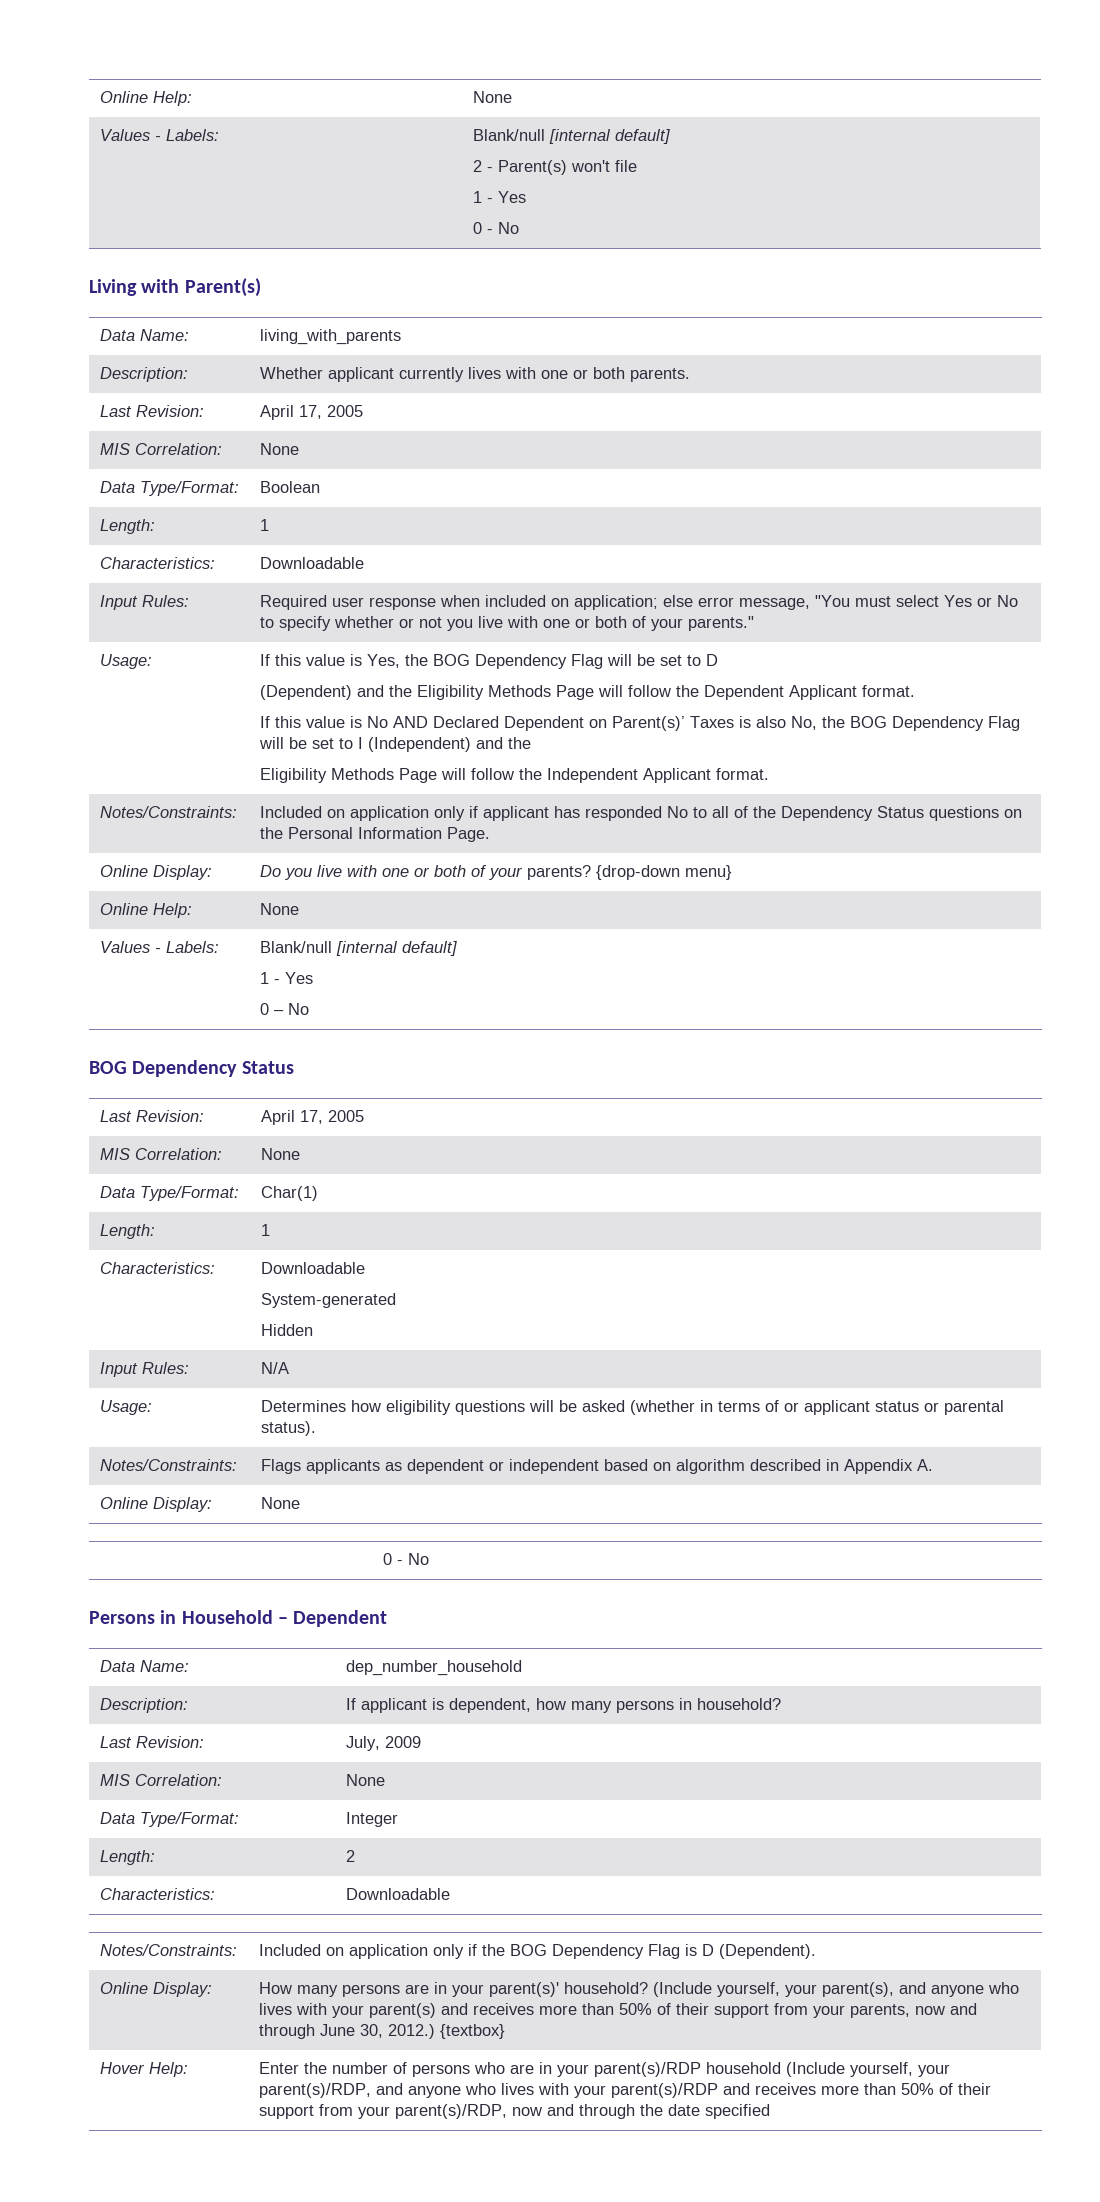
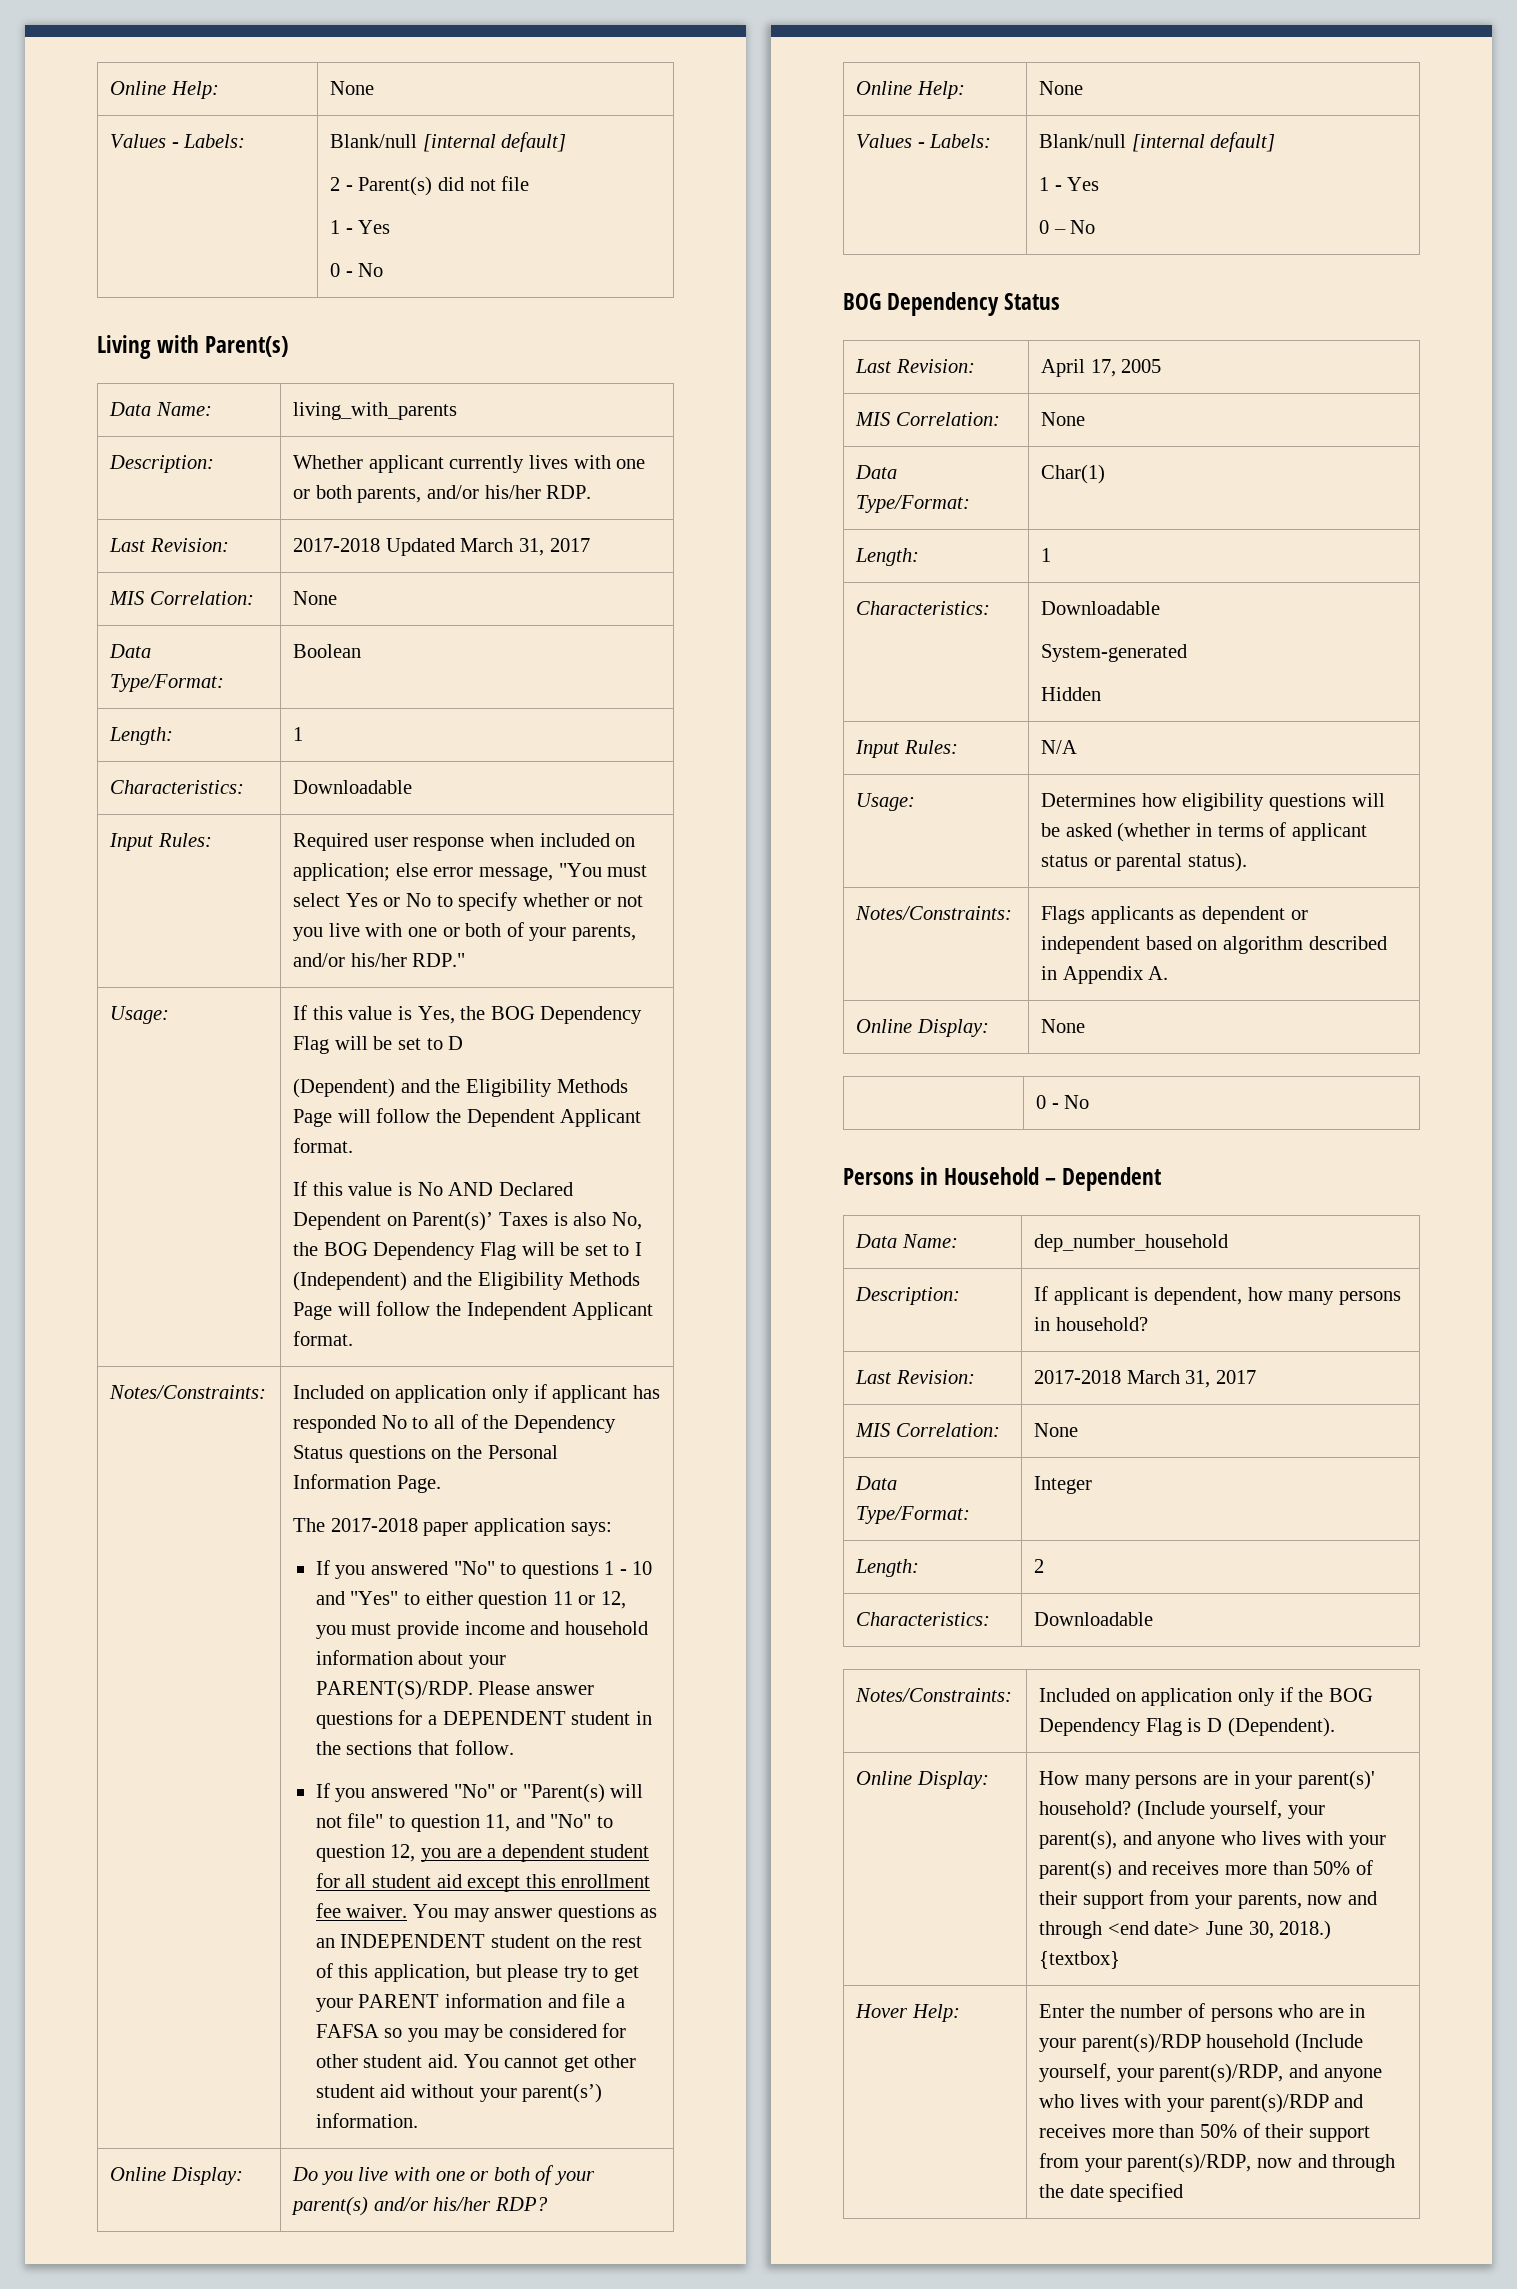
[570,160,610,172] won't -> [437,177,496,191] did not
[629,368,690,382] [99,405,204,417] [259,405,363,420] parents. // Last Revision: | April 17, 2005 -> [357,485,592,503] [109,538,229,552] [293,538,590,556] parents, and/or his/her RDP. // Last Revision: | 2017-2018 Updated March 31, 2017
[687,616,754,631] parents." -> [571,925,636,941] [293,953,466,967] parents, and/or his/her RDP."
(531, 743) // -> (473, 1279) none
(490, 834) none -> [293,1518,612,1536] [315,1560,653,1579] [315,1591,626,1609] [315,1621,648,1639] [315,1650,506,1669] [315,1680,594,1700] [315,1710,652,1729] [315,1740,514,1755] [315,1783,644,1803] [315,1813,613,1832] [315,1844,650,1862] [315,1873,651,1892] [315,1903,658,1922] [315,1934,642,1948] [315,1963,639,1982] [315,1993,625,2012] [315,2023,627,2042] [315,2054,637,2072] [315,2083,603,2103] [315,2113,418,2128] // The 2017-2018 paper application says: // If you answered "No" to questions 1 - 10 and "Yes" to either question 11 or 12, you must provide income and household information about your PARENT(S)/RDP. Please answer questions for a DEPENDENT student in the sections that follow. // If you answered "No" or "Parent(s) will not file" to question 11, and "No" to question 12, you are a dependent student for all student aid except this enrollment fee waiver. You may answer questions as an INDEPENDENT student on the rest of this application, but please try to get your PARENT information and file a FAFSA so you may be considered for other student aid. You cannot get other student aid without your parent(s’) information.
[526,865,732,880] parents? {drop-down menu} -> [291,2196,548,2216] parent(s) and/or his/her RDP?
[783,1402,799,1412] or -> (1287, 829) none
[345,1736,421,1751] July, 2009 -> [1034,1370,1256,1388] 2017-2018 March 31, 2017
(315, 2031) none -> [1107,1921,1201,1935] <end date>
[387,2024,435,2039] 2012.) -> [1279,1920,1332,1940] 2018.)

